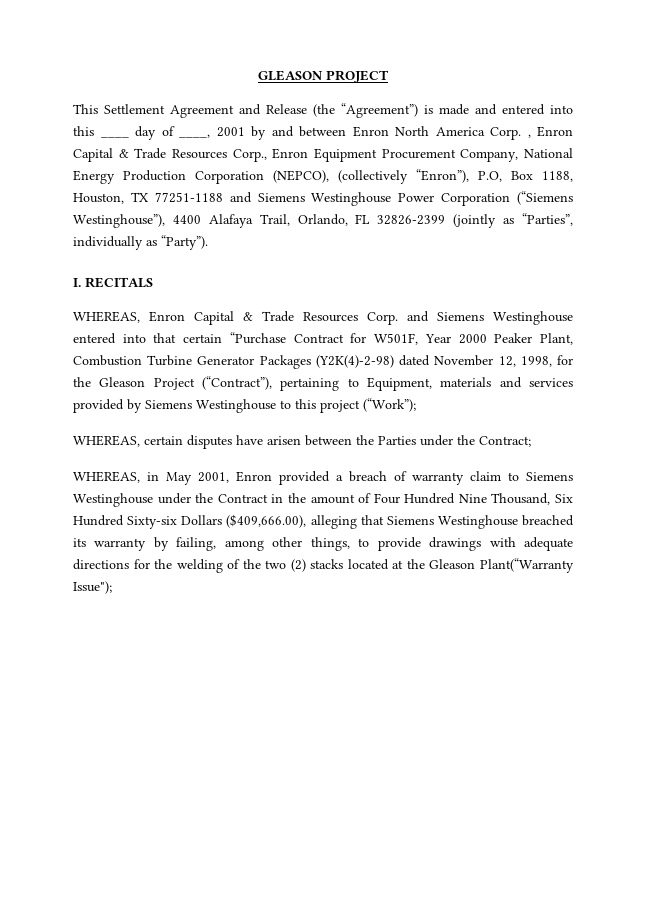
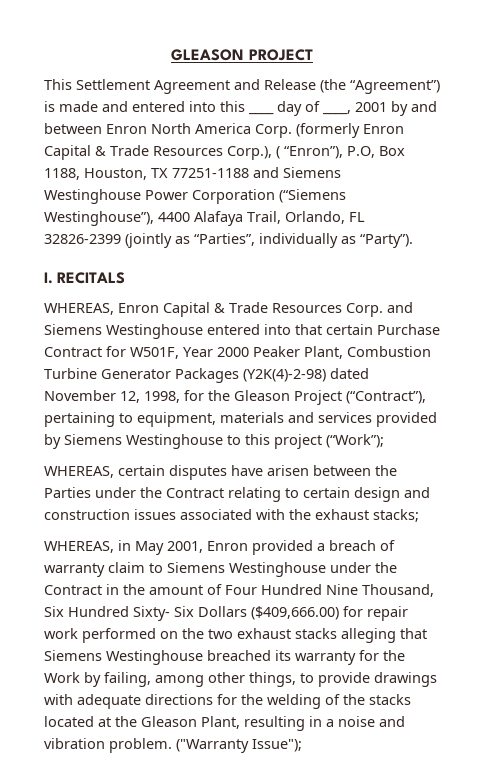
[527,126,573,138] [73,148,573,162] [73,170,408,184] , Enron Capital & Trade Resources Corp., Enron Equipment Procurement Company, National Energy Production Corporation (NEPCO), (collectively -> [296,123,404,138] [44,145,280,160] (formerly Enron Capital & Trade Resources Corp.), (
[229,332,286,344] “Purchase -> [377,324,440,335] Purchase
[367,377,432,391] Equipment, -> [137,412,216,427] equipment,
[479,436,531,447] Contract; -> [166,487,430,502] [44,509,419,522] Contract relating to certain design and construction issues associated with the exhaust stacks;
[127,514,307,529] Sixty-six Dollars ($409,666.00), -> [133,606,408,621] [44,628,337,643] Sixty- Six Dollars ($409,666.00) for repair work performed on the two exhaust stacks
(147, 544) none -> [359,650,405,661] [44,672,80,683] for the Work
[265,559,306,572] two (2) -> (365, 699) none
[480,558,575,573] Plant(“Warranty -> [201,716,405,731] [44,738,249,753] Plant, resulting in a noise and vibration problem. ("Warranty

